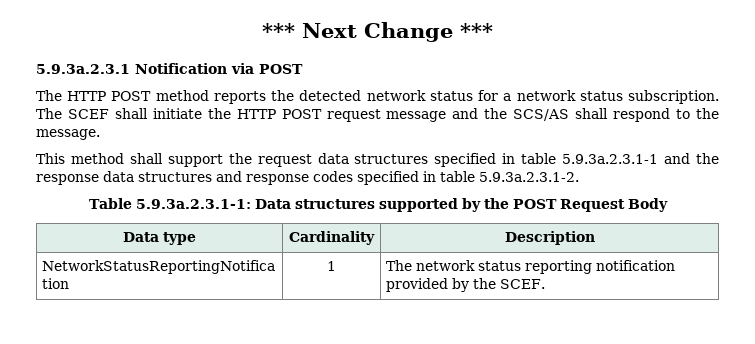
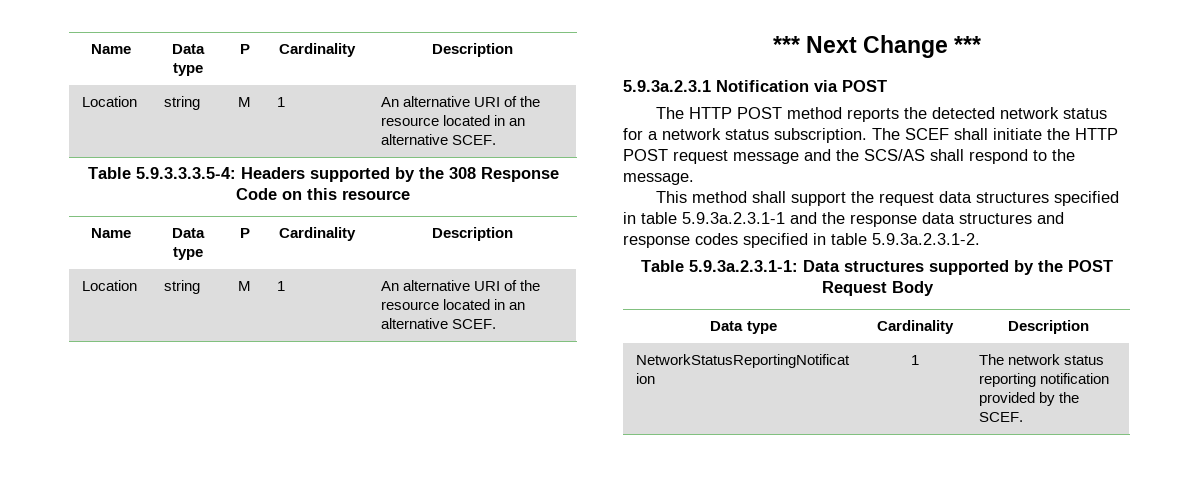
(262, 30) none -> [90,44,131,54] [172,44,205,54] [173,63,203,76] [239,44,250,54] [278,43,356,57] [432,43,513,57] [82,96,138,107] [164,96,201,110] [238,97,251,107] [277,97,286,107] [381,96,541,107] [381,115,526,126] [381,134,497,145] [87,167,559,182] [236,188,410,200] [90,228,131,238] [172,228,205,238] [173,247,203,260] [239,228,250,238] [278,227,356,241] [432,227,513,241] [82,280,138,291] [164,280,201,294] [238,281,251,291] [277,281,286,291] [381,280,541,291] [381,299,526,310] [381,318,497,329] Name | Data type | P | Cardinality | Description // Location | string | M | 1 | An alternative URI of the resource located in an alternative SCEF. // Table 5.9.3.3.3.5-4: Headers supported by the 308 Response Code on this resource // Name | Data type | P | Cardinality | Description // Location | string | M | 1 | An alternative URI of the resource located in an alternative SCEF. //

